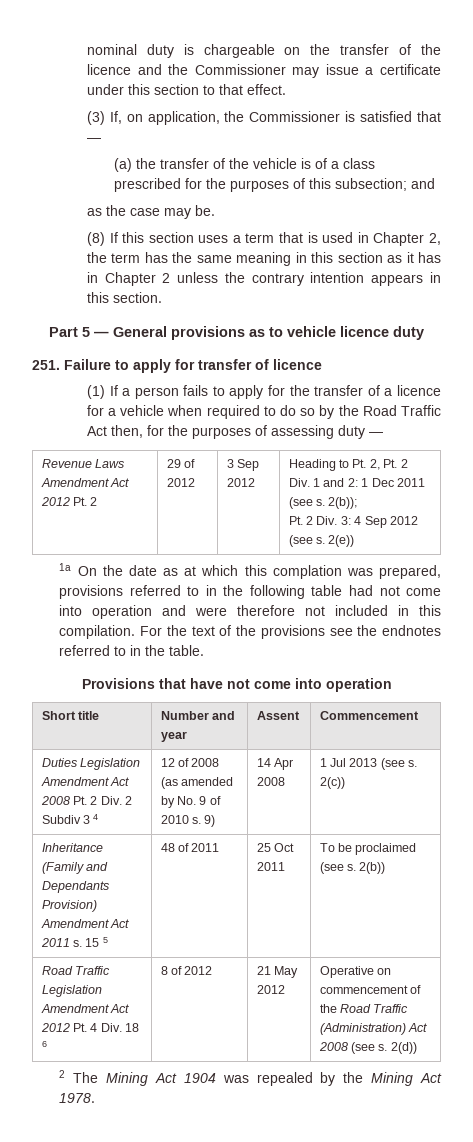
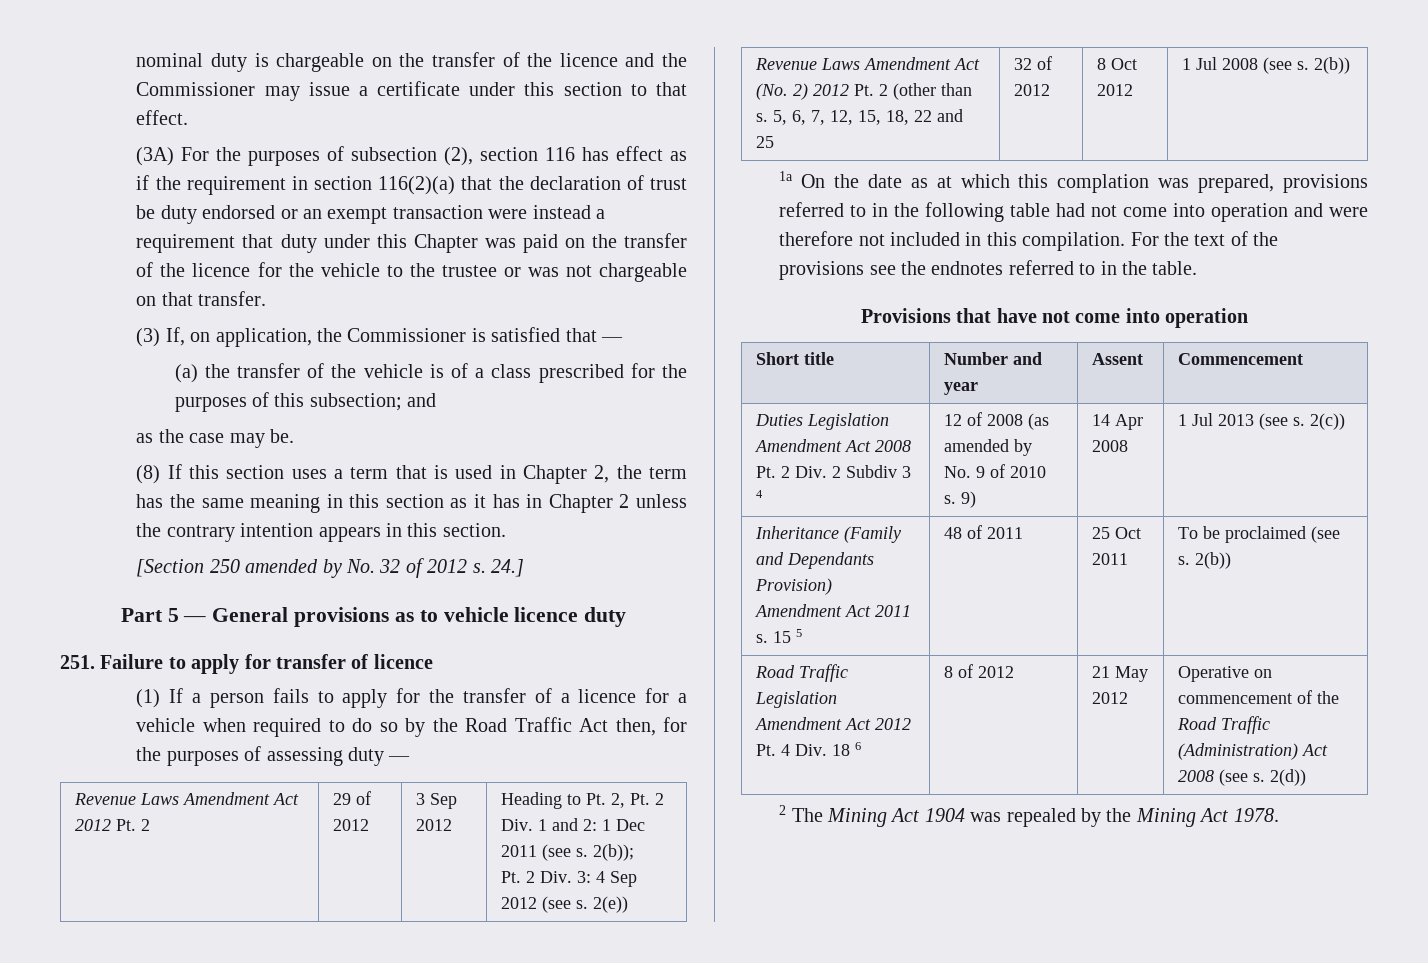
(286, 89) none -> [136,146,687,166] [136,175,687,195] [136,205,605,224] [136,233,687,253] [136,262,688,282] [136,291,267,306] // (3A) For the purposes of subsection (2), section 116 has effect as if the requirement in section 116(2)(a) that the declaration of trust be duty endorsed or an exempt transaction were instead a requirement that duty under this Chapter was paid on the transfer of the licence for the vehicle to the trustee or was not chargeable on that transfer.
(162, 297) none -> [136,558,524,578] // [Section 250 amended by No. 32 of 2012 s. 24.]
(355, 541) none -> [755,57,981,70] [756,83,973,100] [756,109,964,125] [756,136,775,148] [1014,56,1053,70] [1014,84,1051,96] [1097,58,1138,70] [1097,84,1134,96] [1182,57,1351,74] // Revenue Laws Amendment Act (No. 2) 2012 Pt. 2 (other than s. 5, 6, 7, 12, 15, 18, 22 and 25 | 32 of 2012 | 8 Oct 2012 | 1 Jul 2008 (see s. 2(b))

